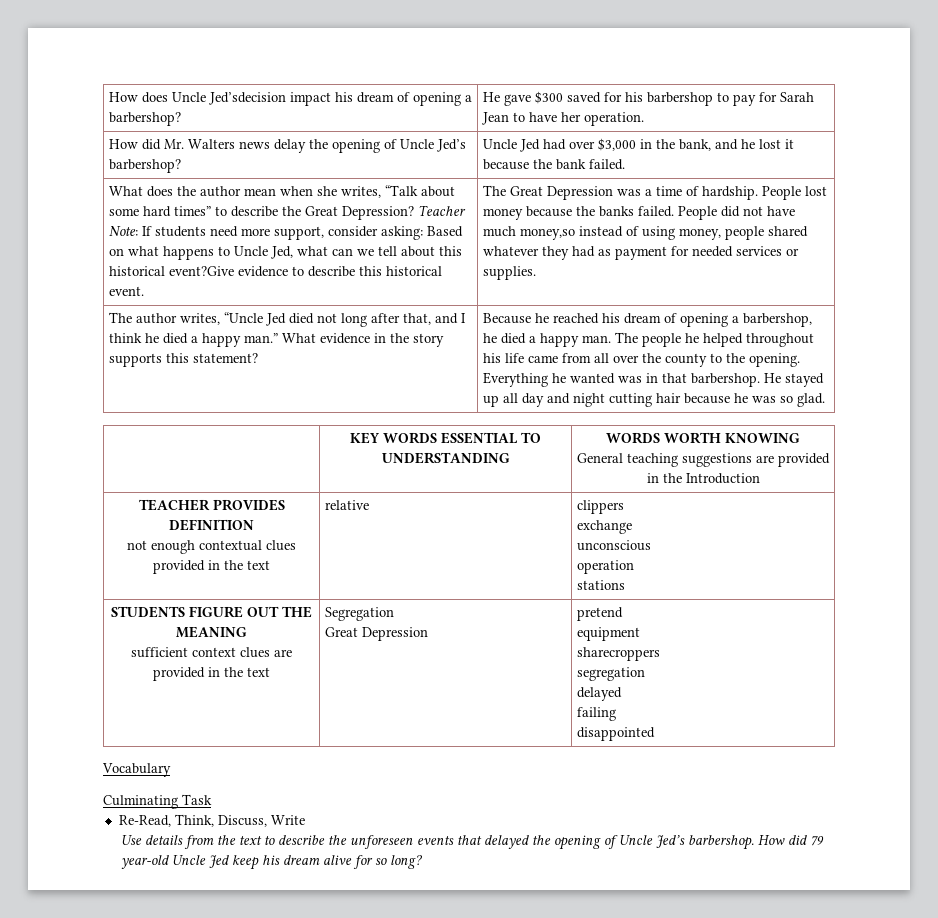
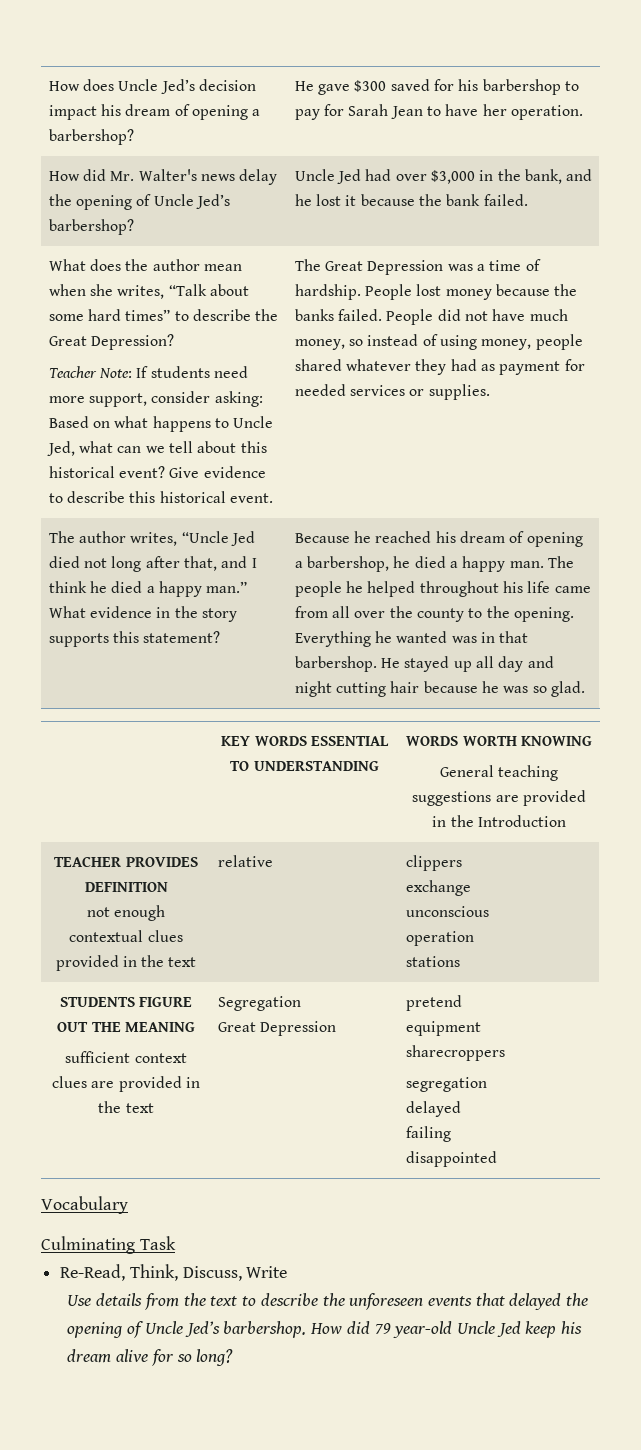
[208,92,286,105] Jed’sdecision -> [160,79,256,94] Jed’s decision
[187,139,235,149] Walters -> [138,169,197,181] Walter's
(414, 213) none -> (174, 342) //
[168,266,234,276] event?Give -> [118,466,200,478] event? Give
[519,228,575,240] money,so -> [294,339,363,350] money, so

